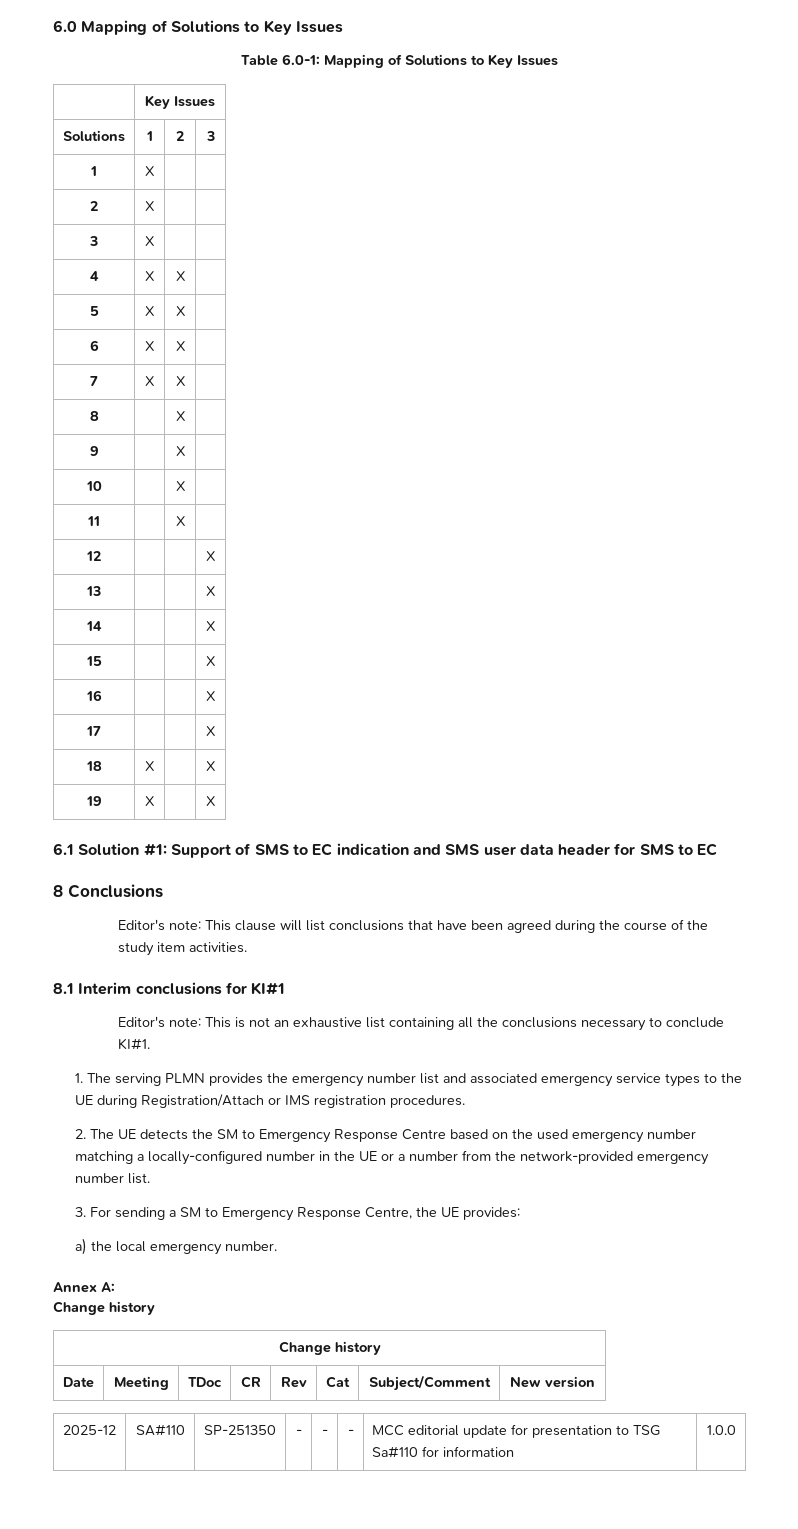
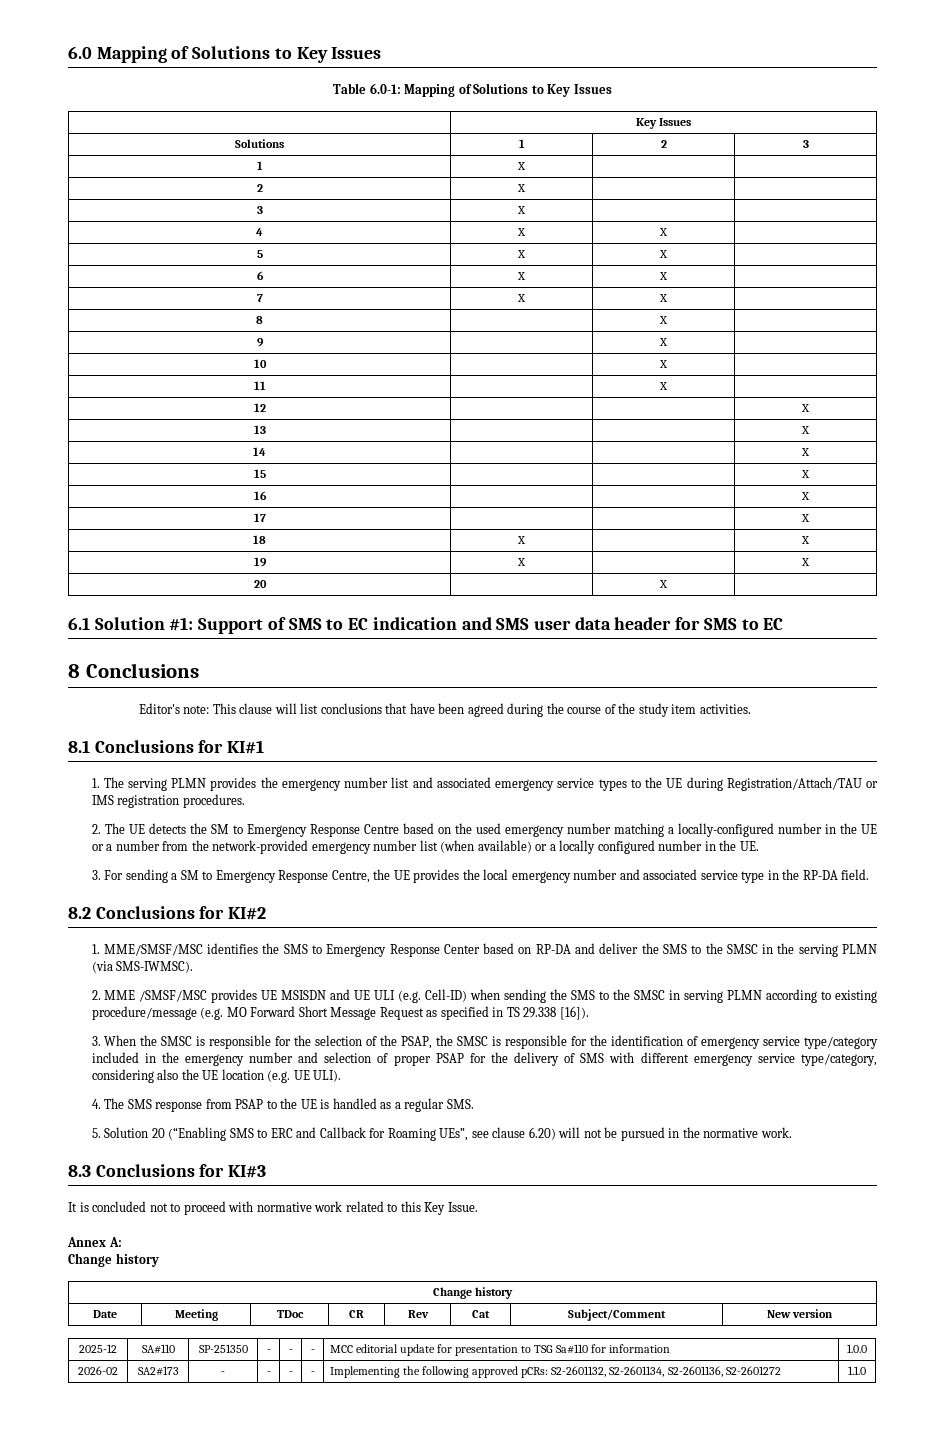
(216, 801) none -> [253,580,267,588] [658,580,668,588] // 20 | | X |
[78,982,222,995] Interim conclusions -> [94,740,194,753] Conclusions
[117,1016,724,1031] [117,1038,150,1050] // Editor's note: This is not an exhaustive list containing all the conclusions necessary to conclude KI#1. -> (265, 747) none
[140,1094,264,1108] Registration/Attach -> [726,777,862,791] Registration/Attach/TAU
[127,1173,150,1184] list. -> [419,840,759,854] list (when available) or a locally configured number in the UE.
[462,1207,520,1220] [74,1238,87,1255] provides: // a) -> [413,869,460,883] provides
[224,1241,277,1251] number. -> [573,869,870,883] [68,906,267,920] [91,943,877,957] [91,961,194,973] [91,989,877,1003] [91,1006,589,1020] [91,1035,878,1049] [91,1052,877,1066] [91,1069,342,1083] [91,1098,474,1112] [91,1127,792,1141] [68,1164,267,1178] [68,1201,478,1215] number and associated service type in the RP-DA field. // 8.2 Conclusions for KI#2 // 1. MME/SMSF/MSC identifies the SMS to Emergency Response Center based on RP-DA and deliver the SMS to the SMSC in the serving PLMN (via SMS-IWMSC). // 2. MME /SMSF/MSC provides UE MSISDN and UE ULI (e.g. Cell-ID) when sending the SMS to the SMSC in serving PLMN according to existing procedure/message (e.g. MO Forward Short Message Request as specified in TS 29.338 [16]). // 3. When the SMSC is responsible for the selection of the PSAP, the SMSC is responsible for the identification of emergency service type/category included in the emergency number and selection of proper PSAP for the delivery of SMS with different emergency service type/category, considering also the UE location (e.g. UE ULI). // 4. The SMS response from PSAP to the UE is handled as a regular SMS. // 5. Solution 20 (“Enabling SMS to ERC and Callback for Roaming UEs”, see clause 6.20) will not be pursued in the normative work. // 8.3 Conclusions for KI#3 // It is concluded not to proceed with normative work related to this Key Issue.
(736, 1430) none -> [78,1366,118,1375] [137,1366,179,1376] [221,1371,225,1375] [266,1371,271,1375] [288,1371,293,1375] [310,1371,315,1375] [329,1366,781,1378] [848,1366,866,1375] // 2026-02 | SA2#173 | - | - | - | - | Implementing the following approved pCRs: S2-2601132, S2-2601134, S2-2601136, S2-2601272 | 1.1.0

